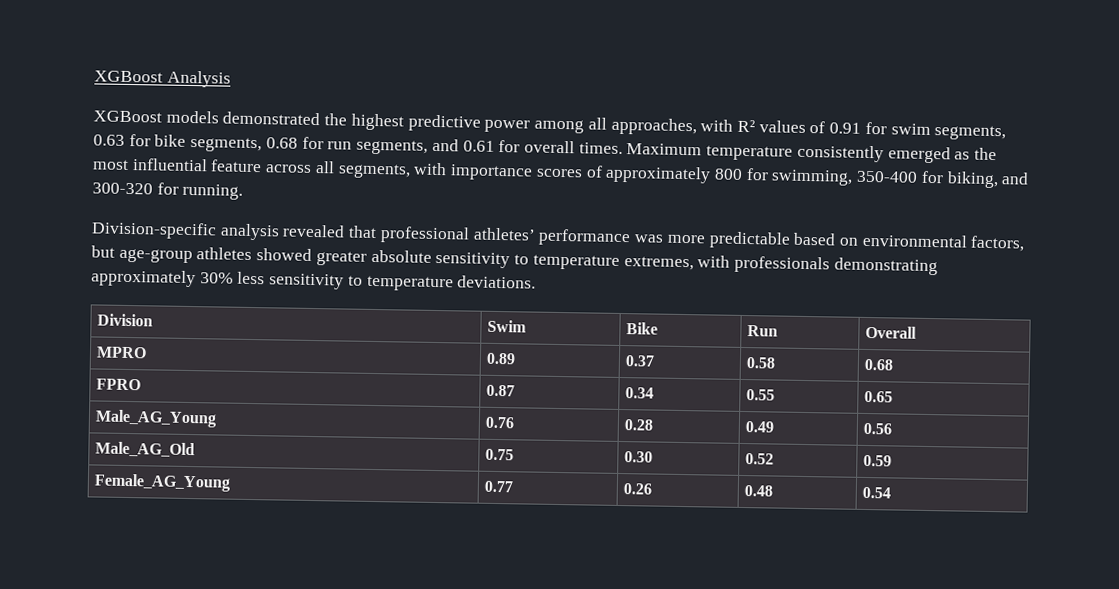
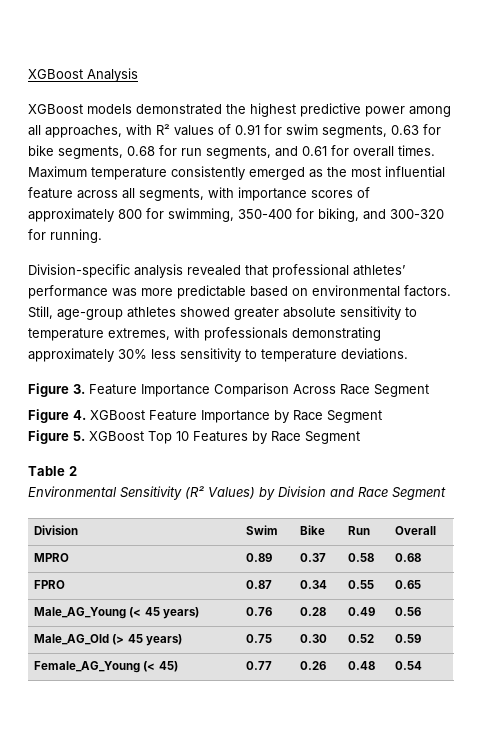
[970,235,1026,252] [91,245,115,258] factors, but -> [404,285,451,297] [28,306,53,319] factors. Still,
(537, 282) none -> [28,383,429,397] [28,409,382,423] [28,430,360,444] [28,466,77,476] [28,486,446,500] // Figure 3. Feature Importance Comparison Across Race Segment // Figure 4. XGBoost Feature Importance by Race Segment // Figure 5. XGBoost Top 10 Features by Race Segment // Table 2 // Environmental Sensitivity (R² Values) by Division and Race Segment
(218, 418) none -> [129,607,199,619] (< 45 years)
(196, 449) none -> [112,634,182,646] (> 45 years)
(232, 482) none -> [143,661,178,672] (< 45)

